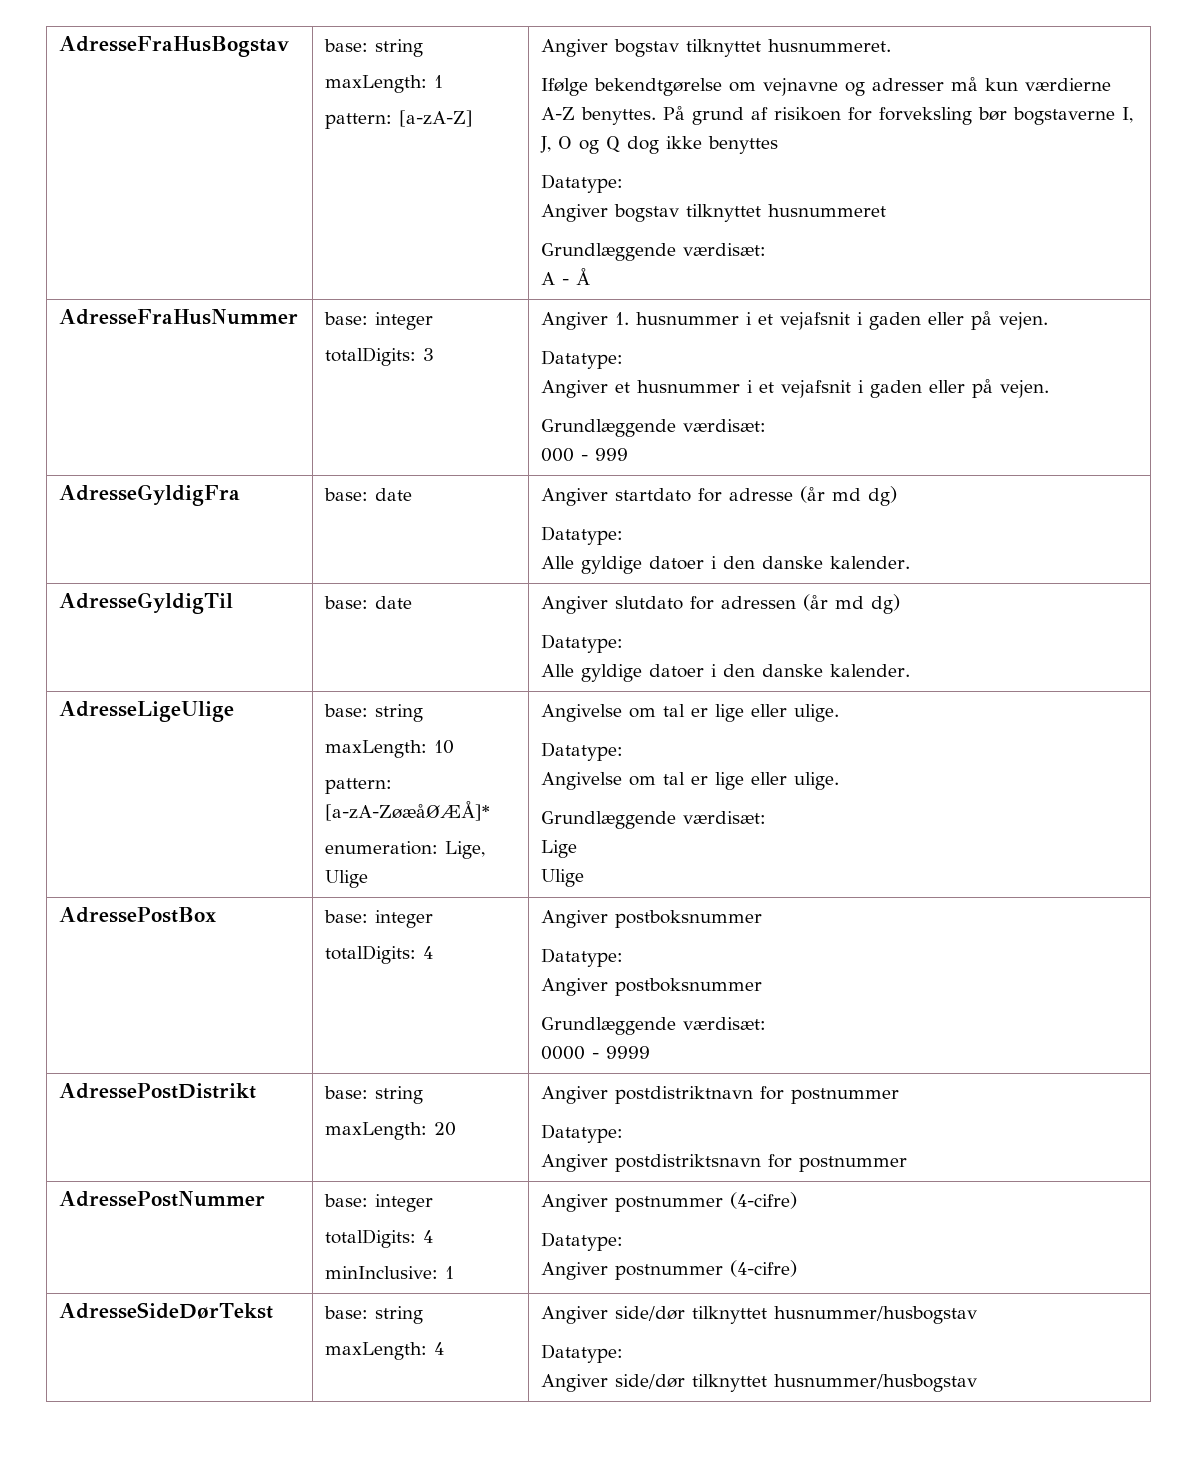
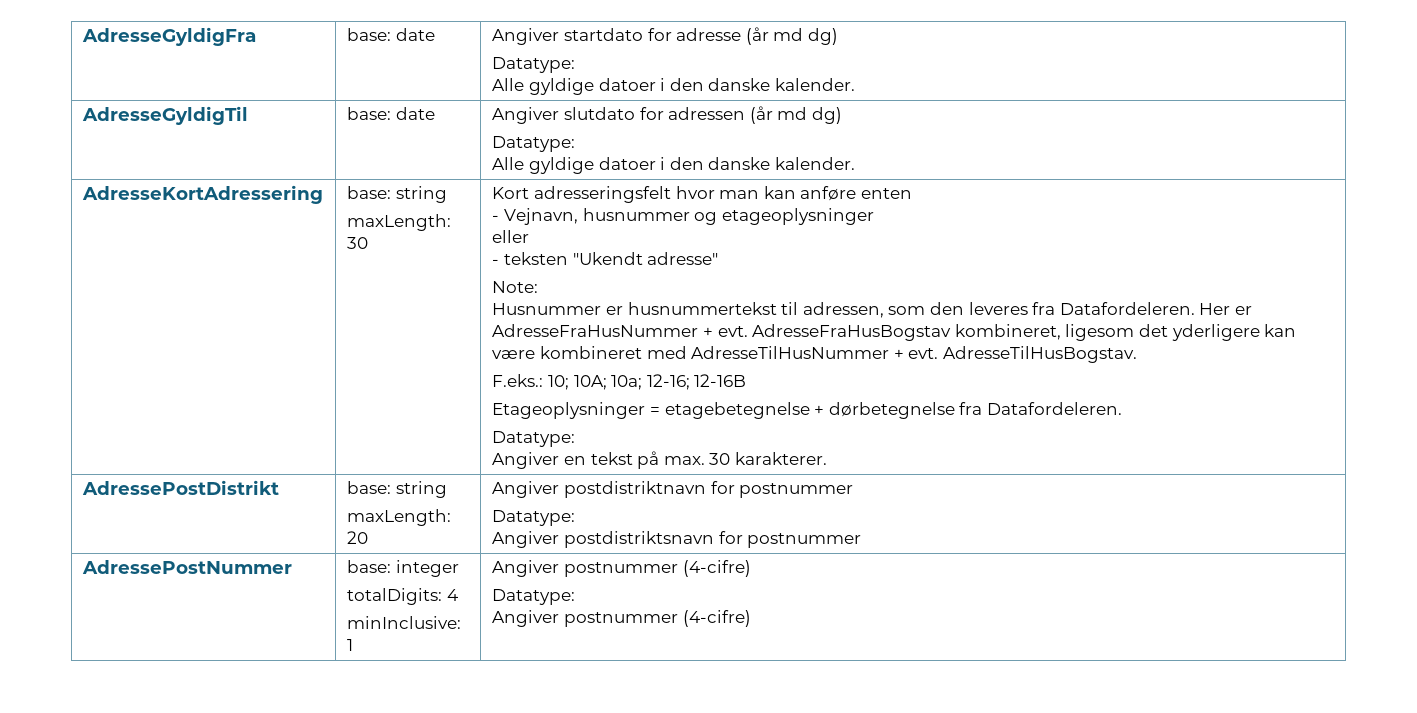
[59,36,290,57] [324,39,424,57] [325,75,444,93] [325,110,474,129] [541,39,892,57] [541,77,1112,96] [541,106,1134,125] [540,136,779,154] [541,174,624,193] [541,204,887,222] [541,243,767,261] [541,268,591,285] [59,309,299,325] [324,312,434,330] [325,347,435,366] [541,311,1049,330] [541,350,624,369] [541,379,1050,398] [541,419,767,437] [541,448,629,462] AdresseFraHusBogstav | base: string // maxLength: 1 // pattern: [a-zA-Z] | Angiver bogstav tilknyttet husnummeret. // Ifølge bekendtgørelse om vejnavne og adresser må kun værdierne A-Z benyttes. På grund af risikoen for forveksling bør bogstaverne I, J, O og Q dog ikke benyttes // Datatype: // Angiver bogstav tilknyttet husnummeret // Grundlæggende værdisæt: // A - Å // AdresseFraHusNummer | base: integer // totalDigits: 3 | Angiver 1. husnummer i et vejafsnit i gaden eller på vejen. // Datatype: // Angiver et husnummer i et vejafsnit i gaden eller på vejen. // Grundlæggende værdisæt: // 000 - 999 // -> (82, 36) none
[59,701,235,722] [324,704,424,722] [325,740,455,758] [325,778,393,794] [325,801,491,821] [325,841,486,859] [325,870,369,888] [541,704,840,722] [541,742,624,761] [541,772,840,790] [541,811,767,829] [541,840,578,858] [541,869,585,887] [59,907,217,923] [324,910,434,928] [325,945,434,964] [541,910,763,928] [541,948,624,967] [541,978,763,996] [541,1017,767,1035] [541,1046,651,1060] AdresseLigeUlige | base: string // maxLength: 10 // pattern: [a-zA-ZøæåØÆÅ]* // enumeration: Lige, Ulige | Angivelse om tal er lige eller ulige. // Datatype: // Angivelse om tal er lige eller ulige. // Grundlæggende værdisæt: // Lige // Ulige // AdressePostBox | base: integer // totalDigits: 4 | Angiver postboksnummer // Datatype: // Angiver postboksnummer // Grundlæggende værdisæt: // 0000 - 9999 -> [82,185,324,204] [347,186,447,203] [347,214,452,231] [347,237,369,249] [492,186,912,203] [492,208,874,225] [492,230,530,243] [492,252,719,265] [492,281,539,293] [492,302,1252,318] [492,324,1297,341] [492,346,1137,363] [492,374,747,390] [492,402,1122,419] [492,431,576,447] [492,451,827,469] AdresseKortAdressering | base: string // maxLength: 30 | Kort adresseringsfelt hvor man kan anføre enten // - Vejnavn, husnummer og etageoplysninger // eller // - teksten "Ukendt adresse" // Note: // Husnummer er husnummertekst til adressen, som den leveres fra Datafordeleren. Her er AdresseFraHusNummer + evt. AdresseFraHusBogstav kombineret, ligesom det yderligere kan være kombineret med AdresseTilHusNummer + evt. AdresseTilHusBogstav. // F.eks.: 10; 10A; 10a; 12-16; 12-16B // Etageoplysninger = etagebetegnelse + dørbetegnelse fra Datafordeleren. // Datatype: // Angiver en tekst på max. 30 karakterer.
[59,1302,274,1319] [324,1306,424,1324] [325,1342,445,1360] [541,1306,978,1324] [541,1344,624,1363] [541,1374,978,1392] // AdresseSideDørTekst | base: string // maxLength: 4 | Angiver side/dør tilknyttet husnummer/husbogstav // Datatype: // Angiver side/dør tilknyttet husnummer/husbogstav -> (751, 618) none

